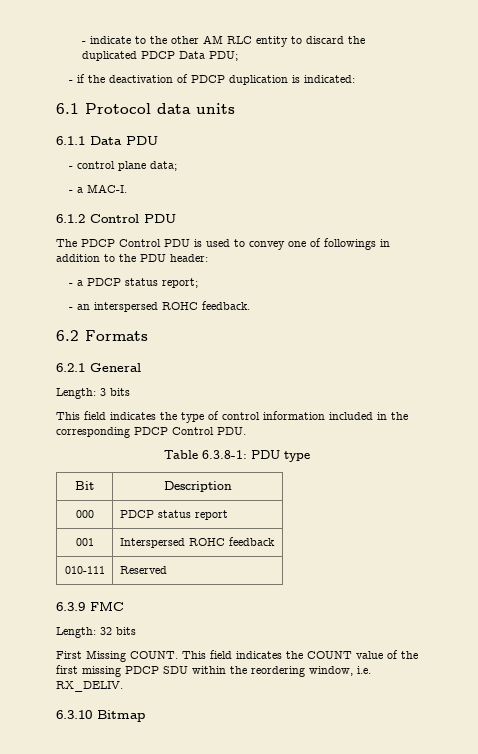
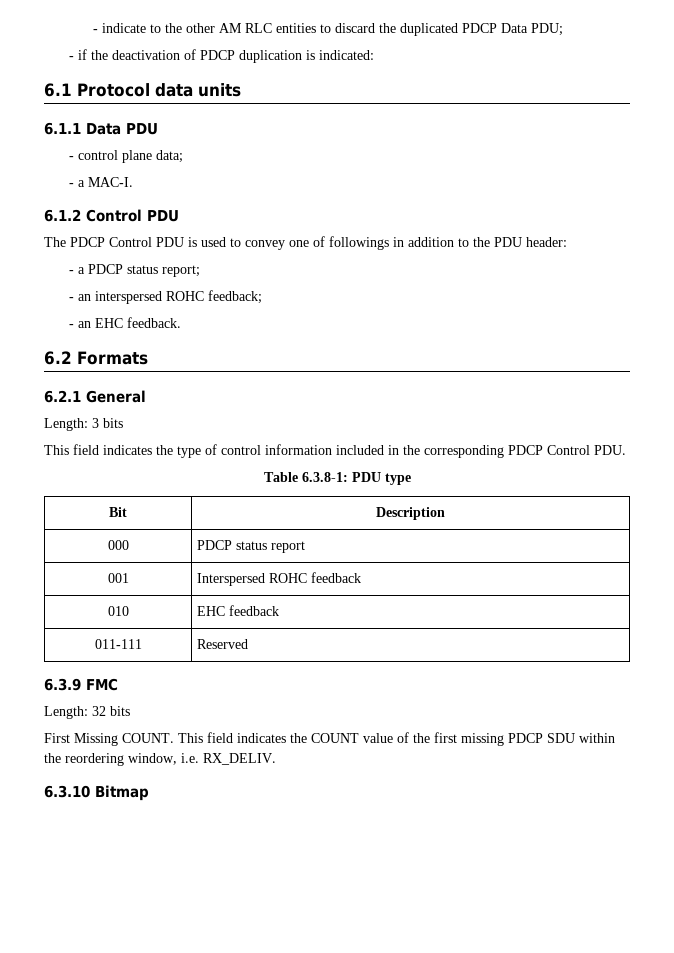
[255,36,288,47] entity -> [276,23,317,33] entities
(198, 306) none -> [207,290,262,304] [68,318,123,328] feedback; // - an EHC
[64,566,105,574] 010-111 -> [107,606,129,616] [197,605,280,616] [94,639,142,649] 010 | EHC feedback // 011-111

